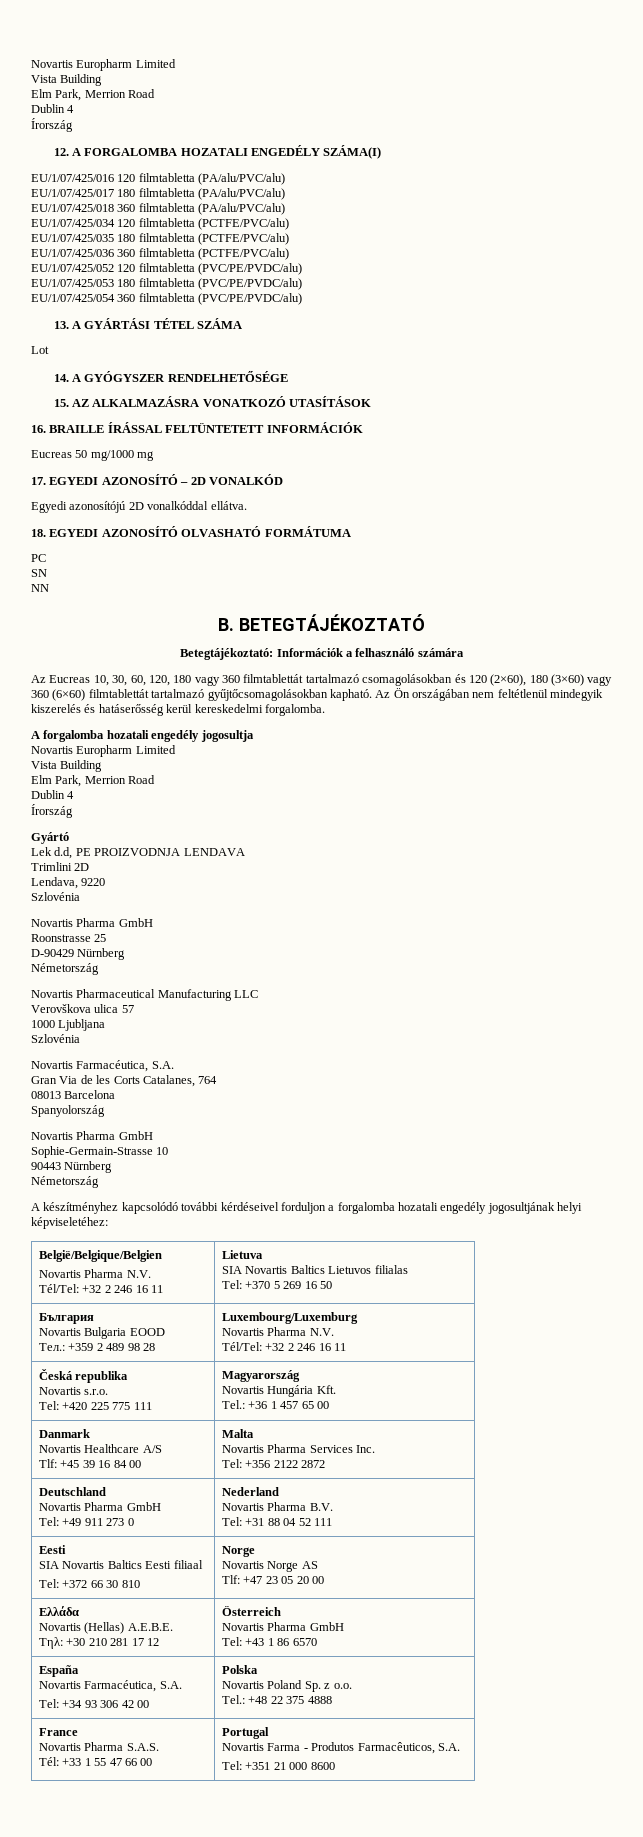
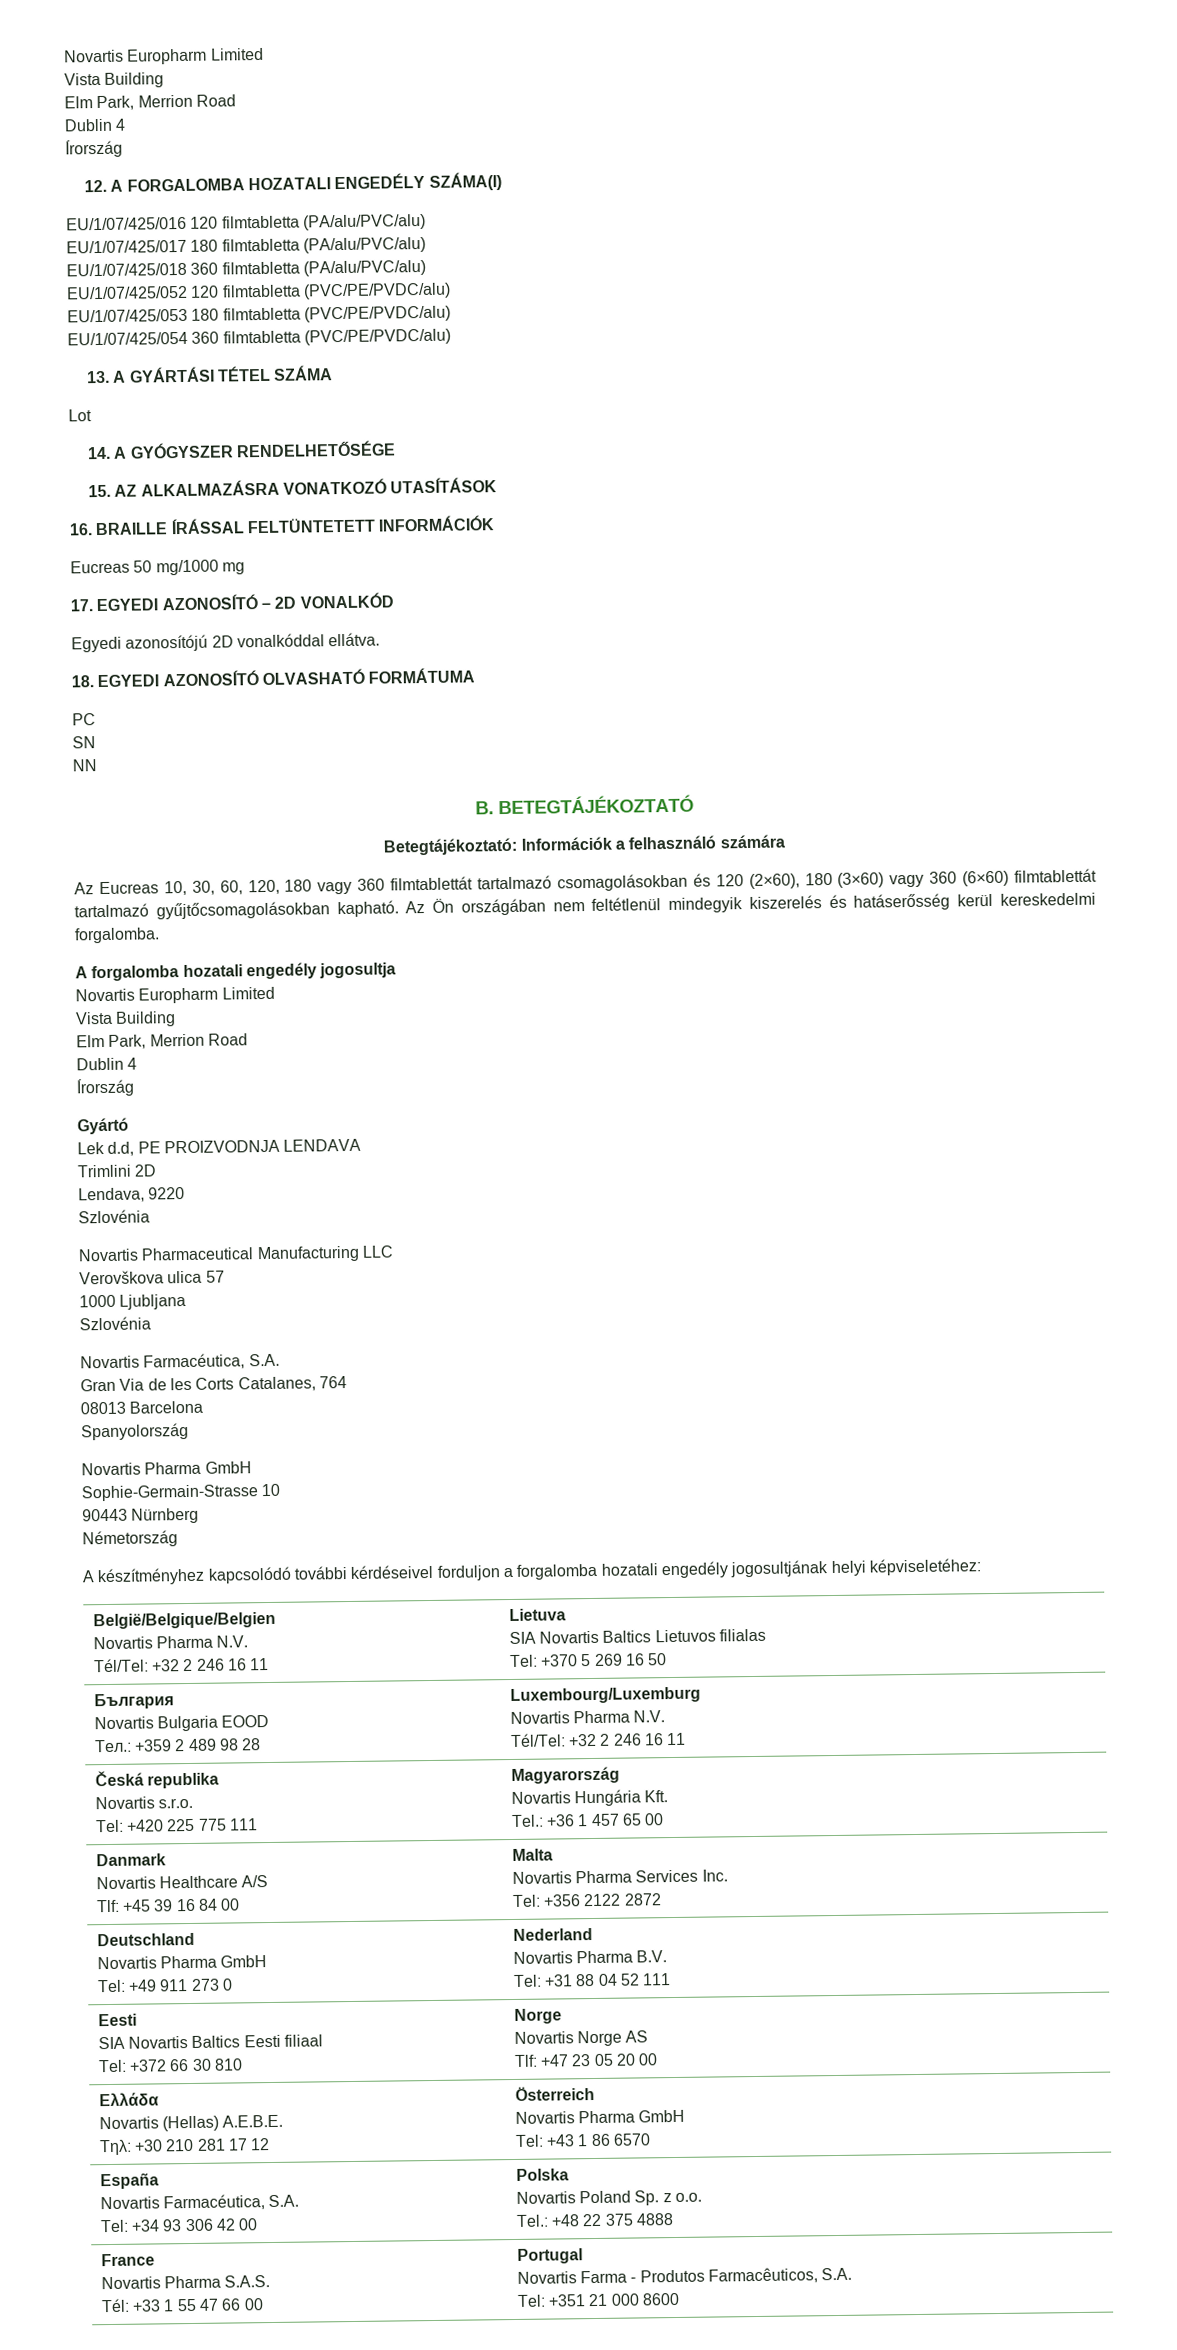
[31,218,290,230] [31,233,290,245] [31,248,290,260] // EU/1/07/425/034 120 filmtabletta (PCTFE/PVC/alu) // EU/1/07/425/035 180 filmtabletta (PCTFE/PVC/alu) // EU/1/07/425/036 360 filmtabletta (PCTFE/PVC/alu) -> (426, 268) none
[31,918,153,927] [31,934,107,942] [31,948,126,960] [31,963,99,975] // Novartis Pharma GmbH // Roonstrasse 25 // D-90429 Nürnberg // Németország -> (150, 1216) none

